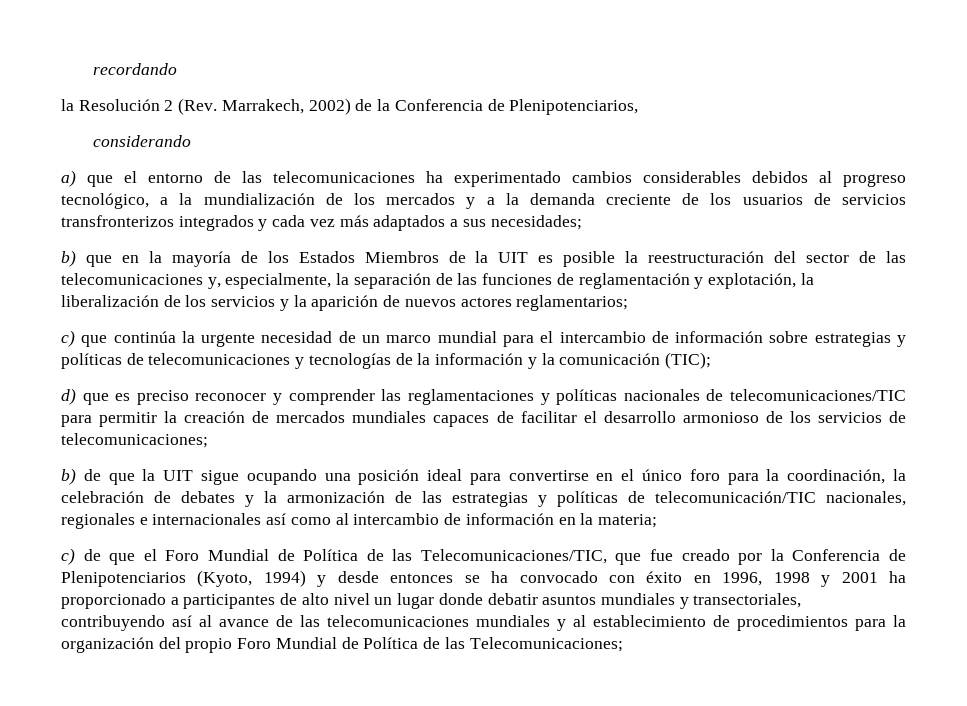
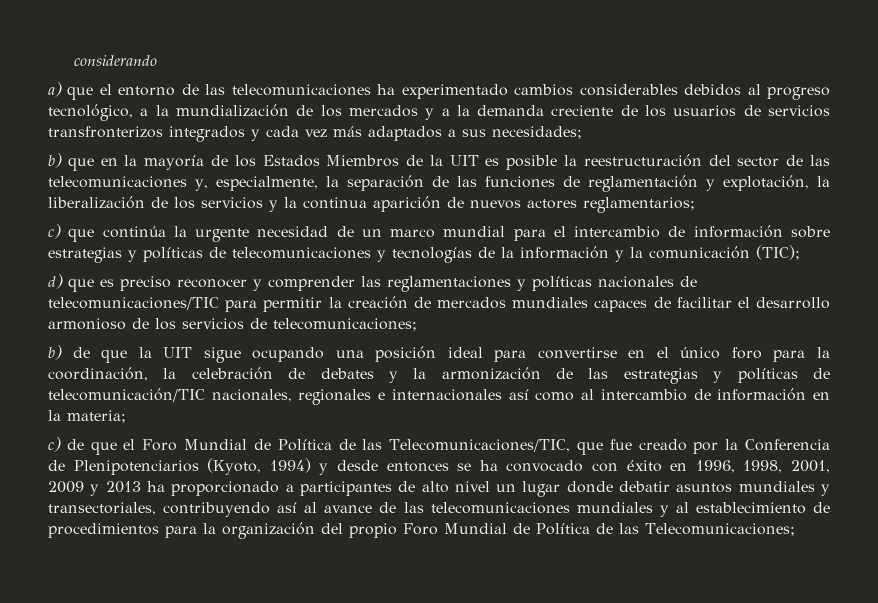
[92,63,177,75] [61,98,639,115] recordando // la Resolución 2 (Rev. Marrakech, 2002) de la Conferencia de Plenipotenciarios, // -> (73, 60) none
(307, 301) none -> [303,197,367,209] continua
[773,572,878,587] 1998 y 2001 -> [743,460,831,473] [48,481,141,496] 1998, 2001, 2009 y 2013

